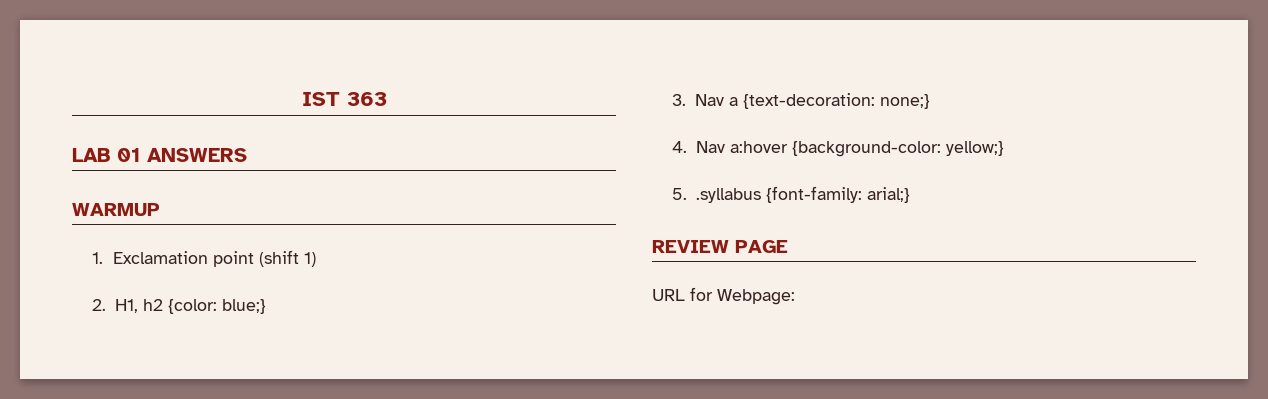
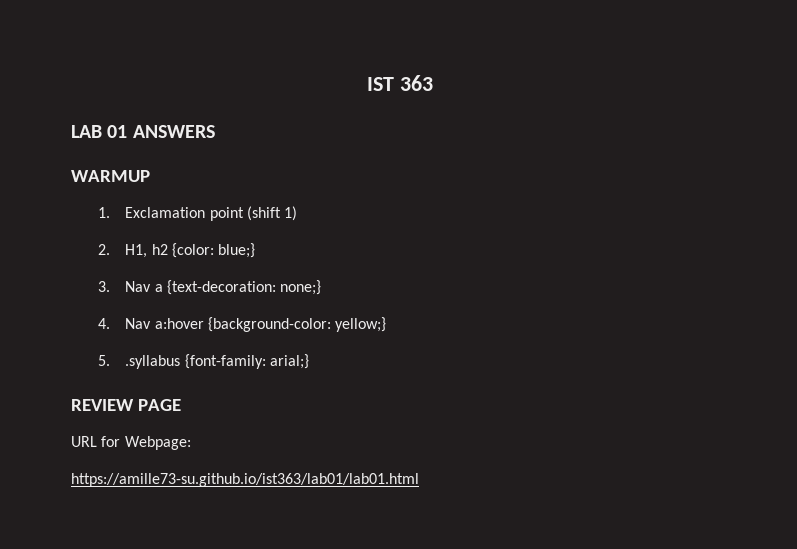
(795, 297) none -> [71,473,419,487] // https://amille73-su.github.io/ist363/lab01/lab01.html

